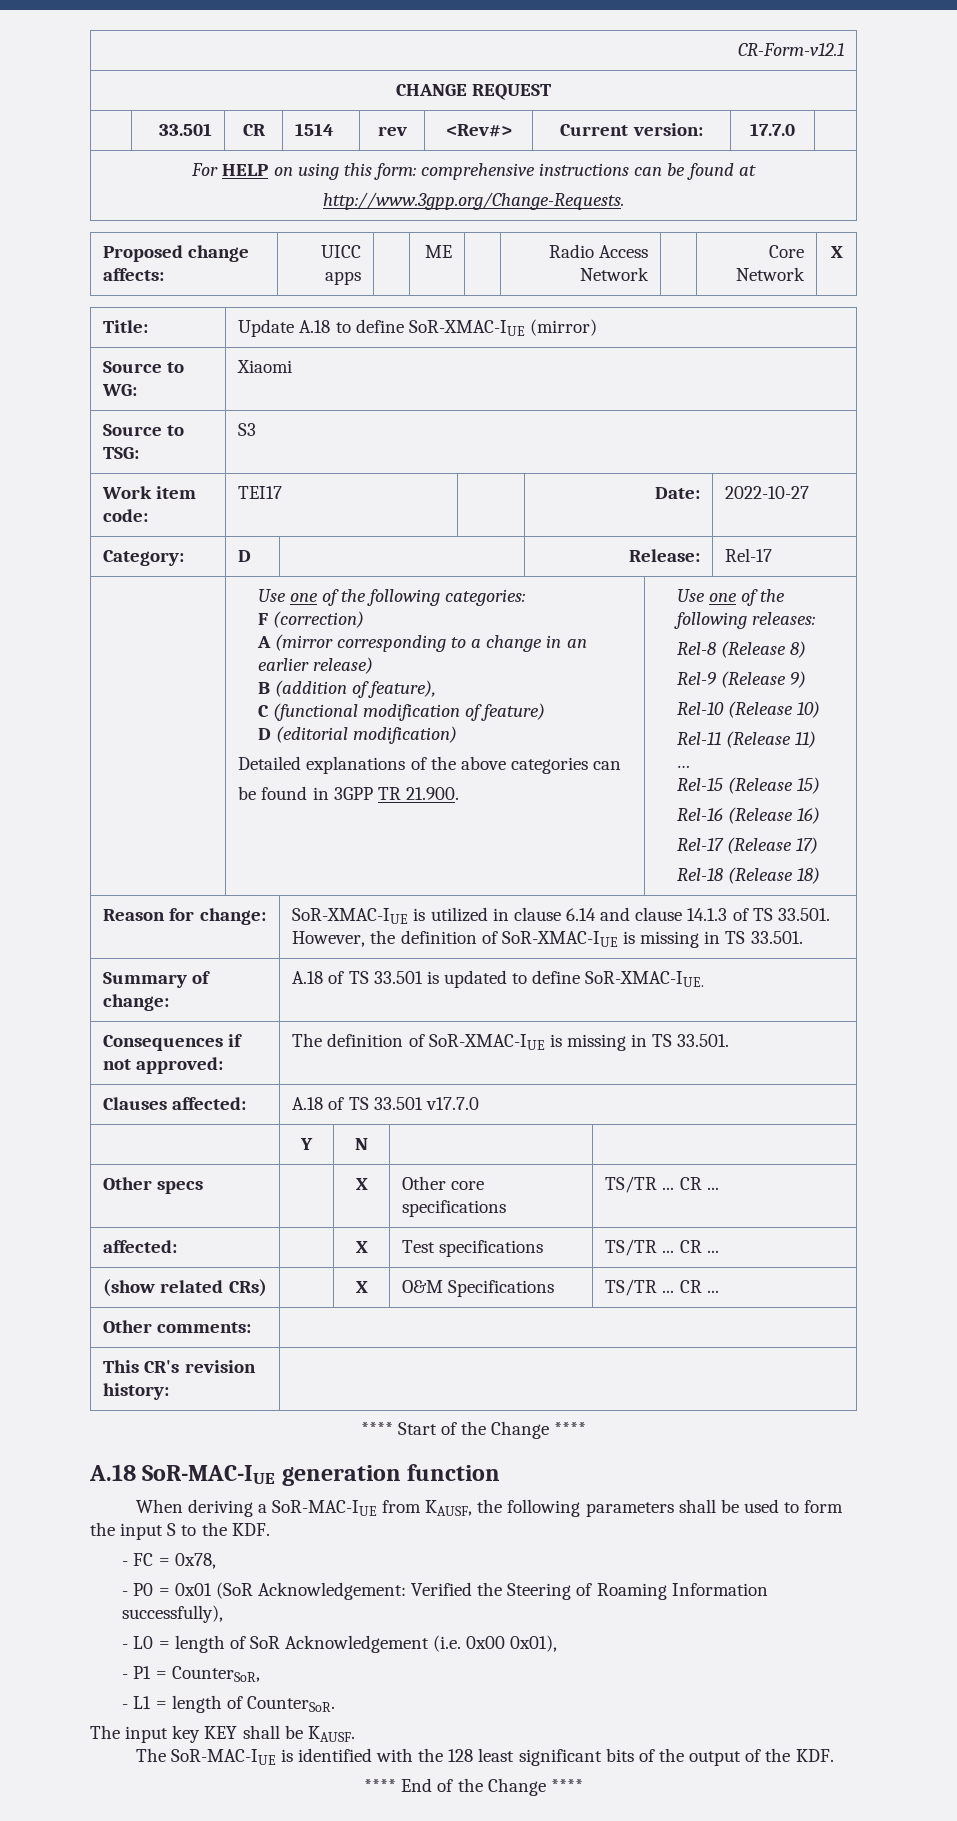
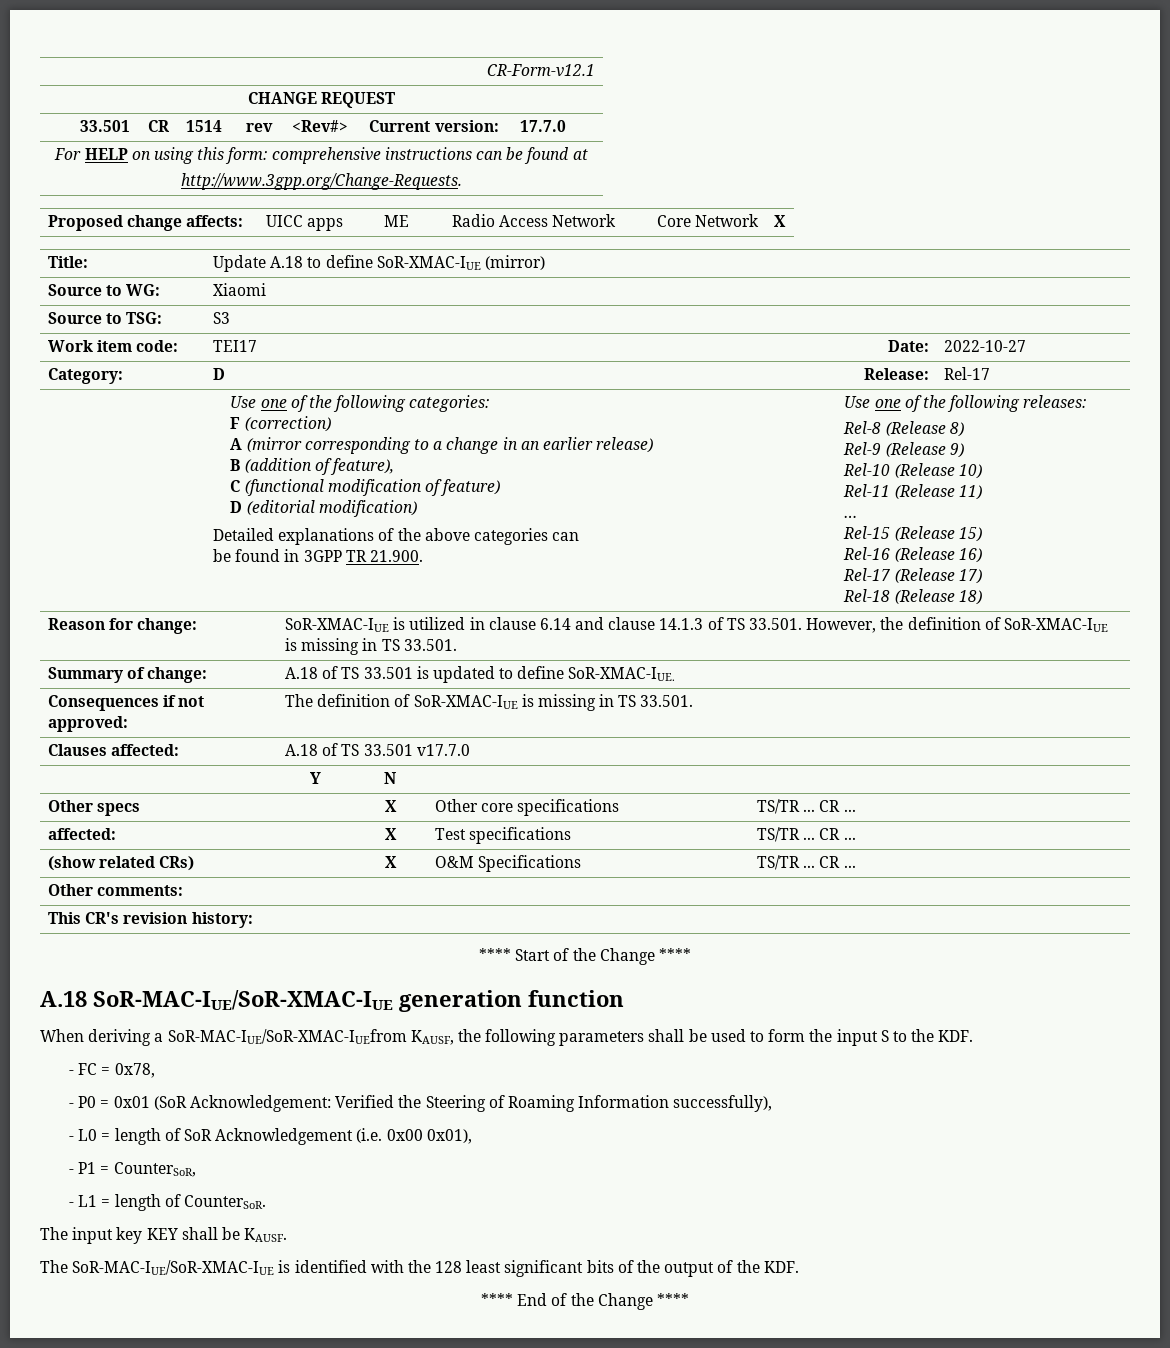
[142,1465,276,1484] SoR-MAC-IUE -> [93,990,393,1010] SoR-MAC-IUE/SoR-XMAC-IUE
[271,1500,422,1516] SoR-MAC-IUE from -> [167,1029,407,1044] SoR-MAC-IUE/SoR-XMAC-IUEfrom
[170,1749,276,1765] SoR-MAC-IUE -> [72,1260,275,1275] SoR-MAC-IUE/SoR-XMAC-IUE

